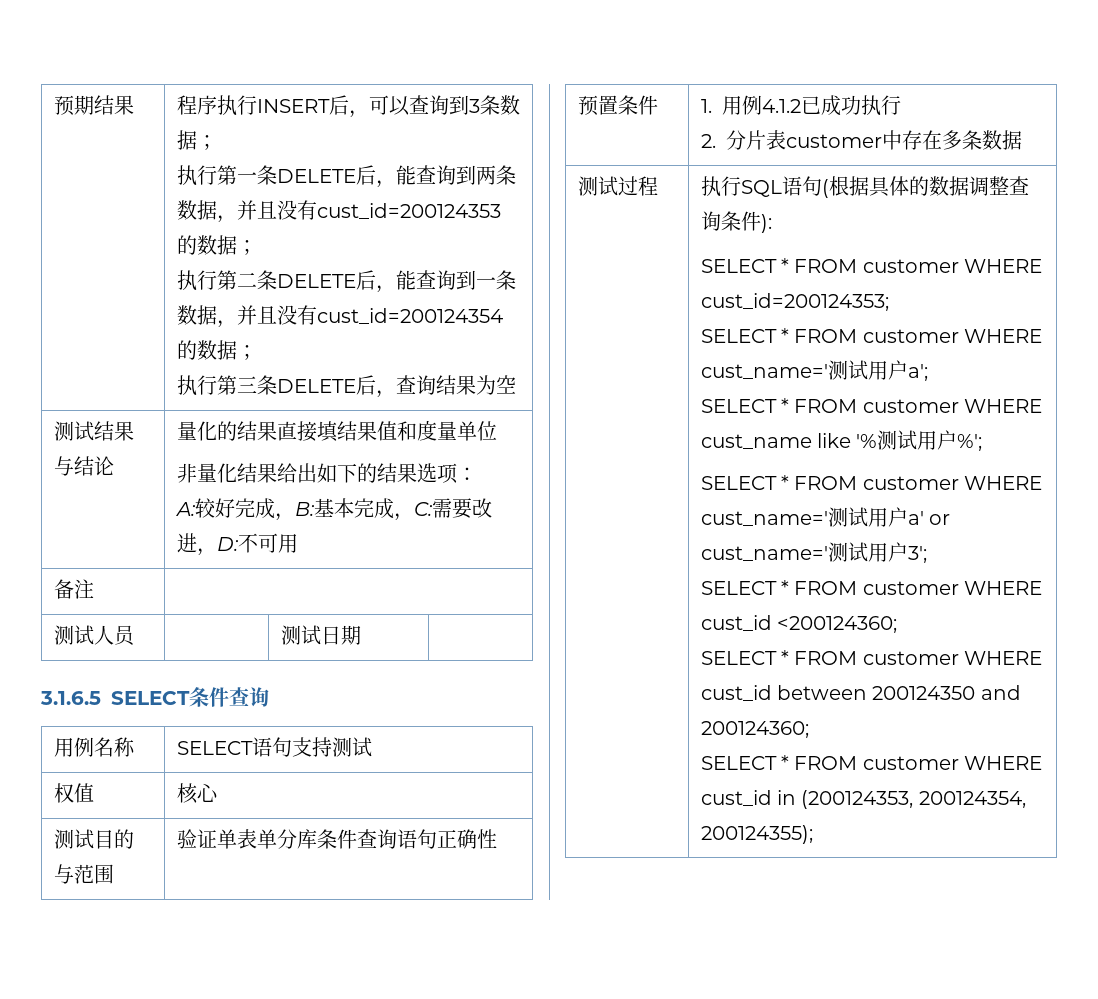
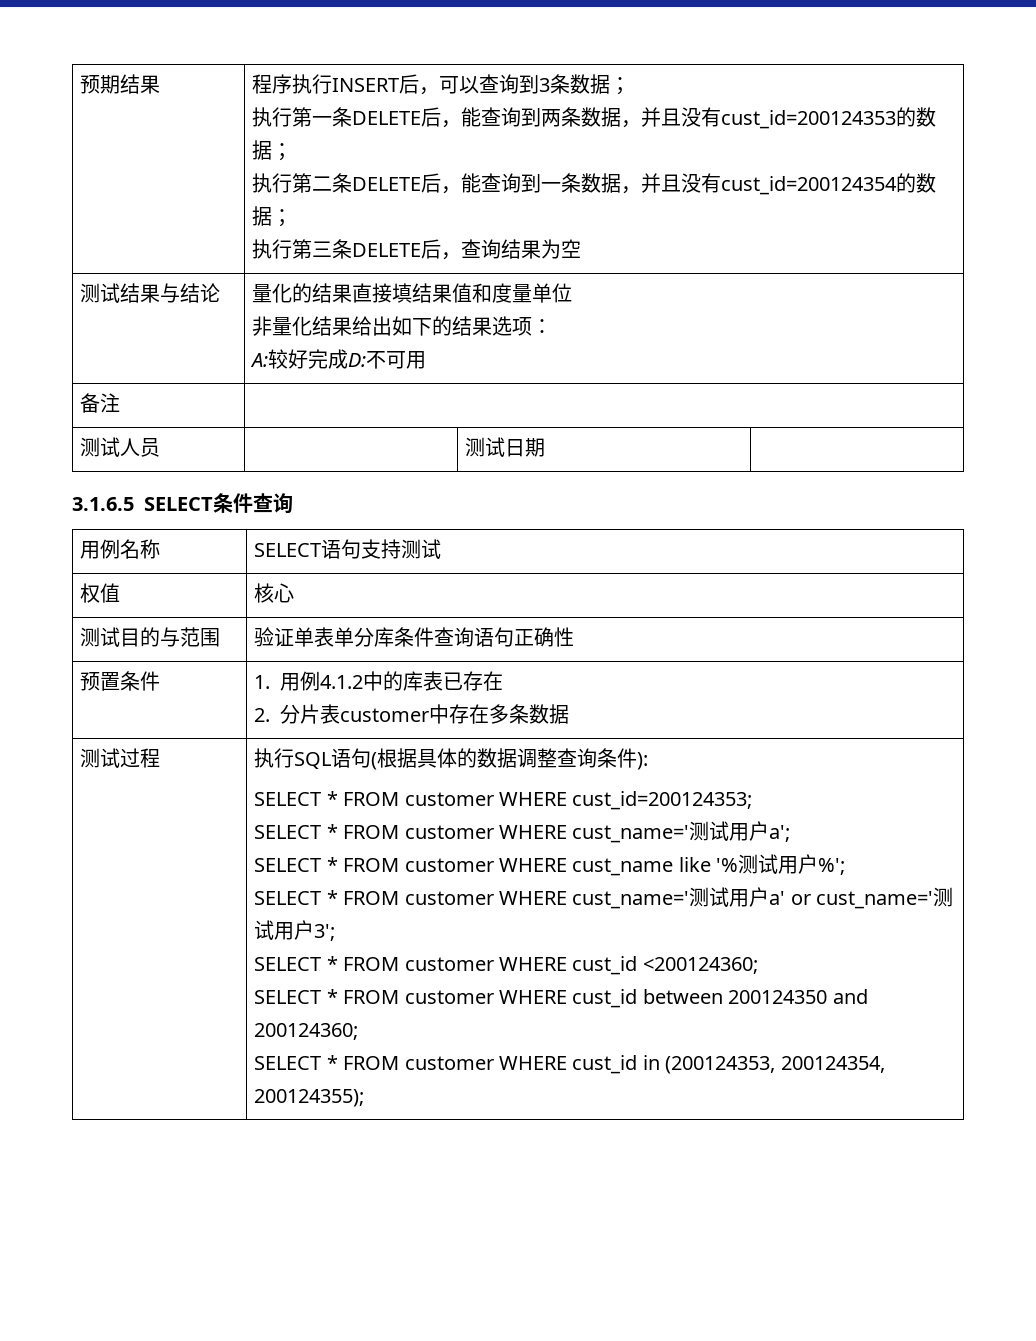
[274,498,492,521] [176,533,217,556] ，B:基本完成，C:需要改进， -> (349, 359) none
[800,95,901,116] 已成功执行 -> [363,671,504,691] 中的库表已存在

